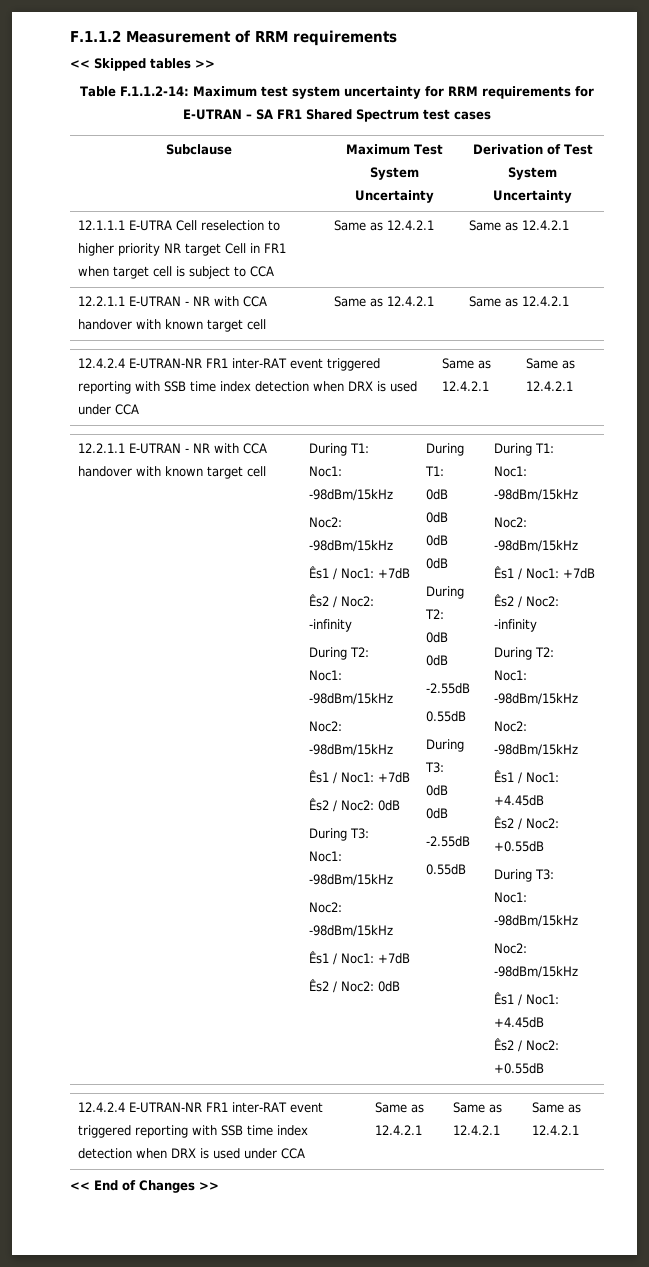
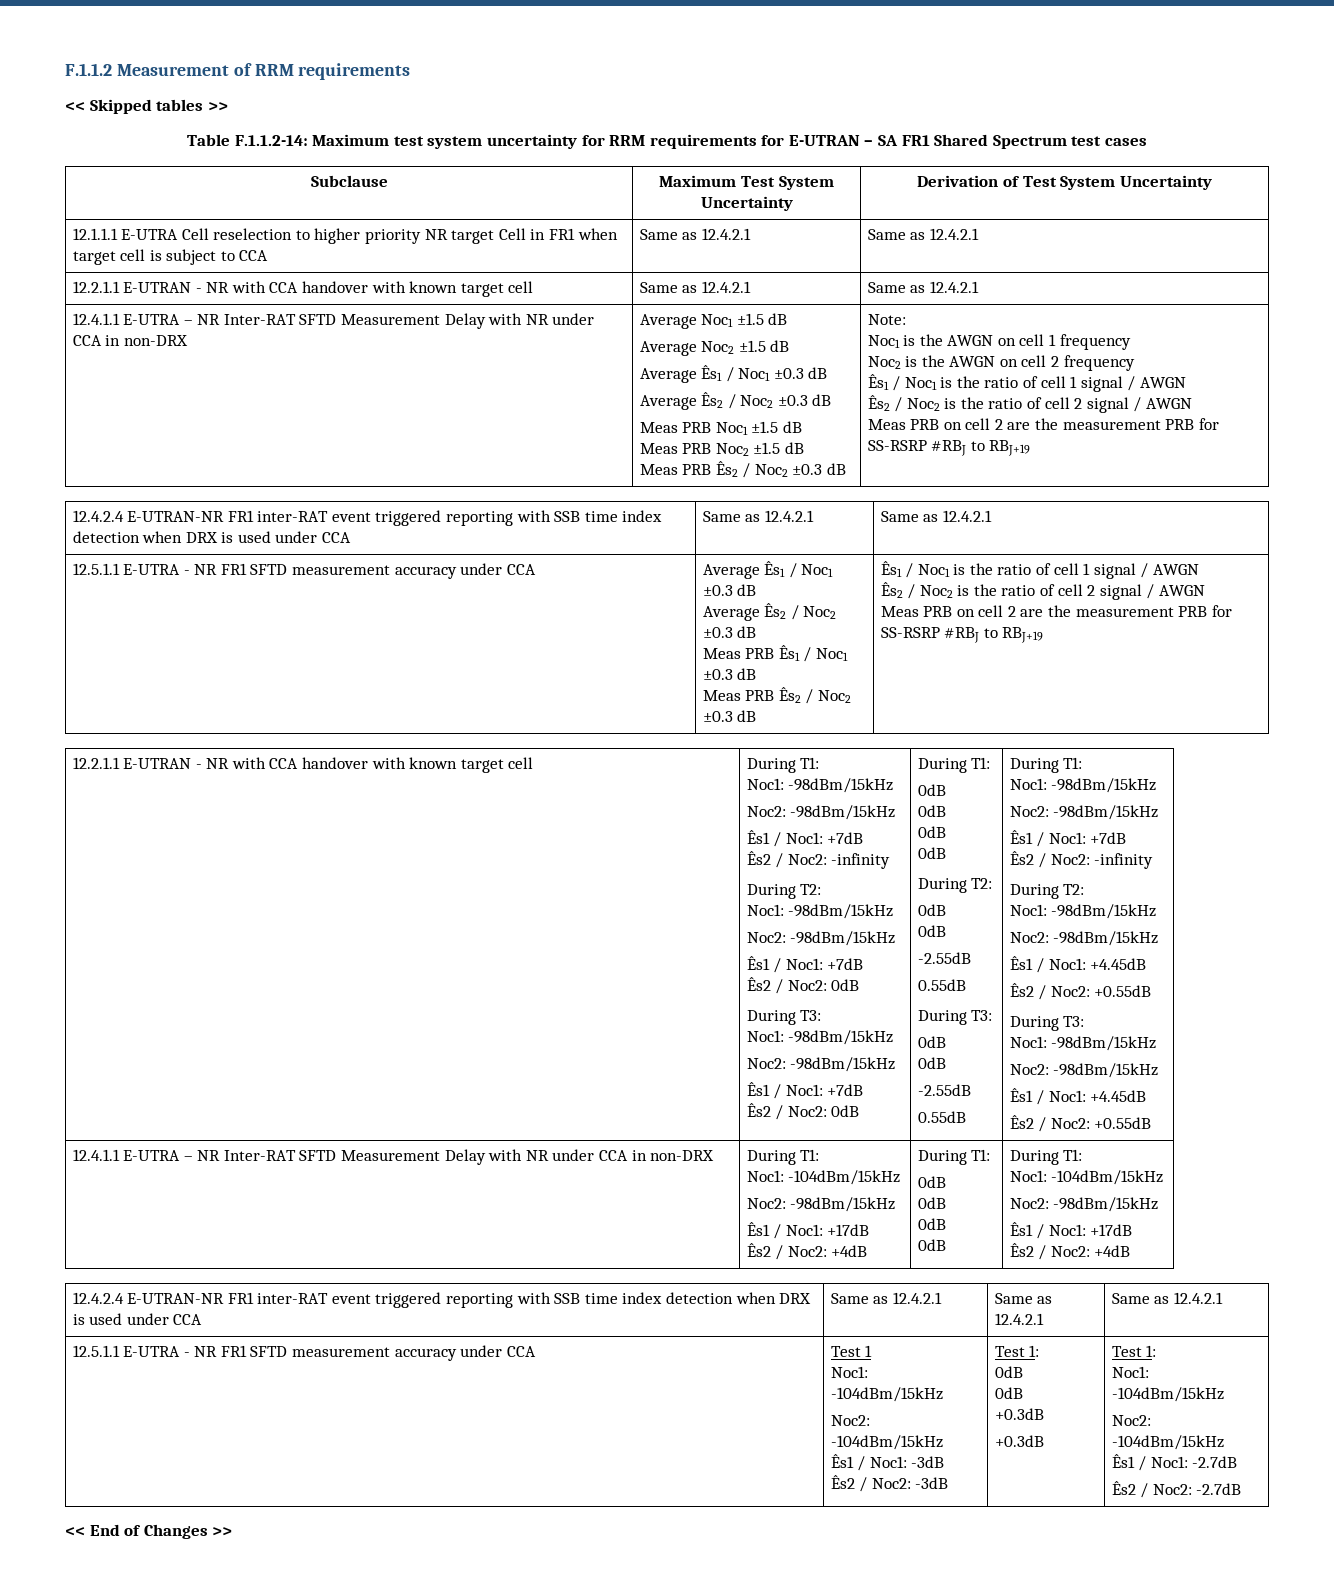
(569, 301) none -> [72,313,595,329] [72,335,188,346] [639,313,788,329] [639,340,790,356] [639,365,828,383] [639,392,832,410] [639,421,802,435] [639,442,804,456] [639,461,847,478] [867,314,906,325] [867,334,1131,350] [867,355,1135,371] [867,374,1187,392] [867,395,1193,413] [867,418,1219,430] [867,440,1031,456] // 12.4.1.1 E-UTRA – NR Inter-RAT SFTD Measurement Delay with NR under CCA in non-DRX | Average Noc1 ±1.5 dB // Average Noc2 ±1.5 dB // Average Ês1 / Noc1 ±0.3 dB // Average Ês2 / Noc2 ±0.3 dB // Meas PRB Noc1 ±1.5 dB // Meas PRB Noc2 ±1.5 dB // Meas PRB Ês2 / Noc2 ±0.3 dB | Note: // Noc1 is the AWGN on cell 1 frequency // Noc2 is the AWGN on cell 2 frequency // Ês1 / Noc1 is the ratio of cell 1 signal / AWGN // Ês2 / Noc2 is the ratio of cell 2 signal / AWGN // Meas PRB on cell 2 are the measurement PRB for SS-RSRP #RBJ to RBJ+19
(573, 386) none -> [72,563,536,579] [702,561,834,579] [702,584,757,596] [702,603,837,621] [702,626,757,638] [702,645,848,662] [702,668,757,680] [702,687,851,704] [702,710,757,722] [880,561,1200,579] [880,582,1206,600] [880,605,1232,617] [880,627,1044,643] // 12.5.1.1 E-UTRA - NR FR1 SFTD measurement accuracy under CCA | Average Ês1 / Noc1 ±0.3 dB // Average Ês2 / Noc2 ±0.3 dB // Meas PRB Ês1 / Noc1 ±0.3 dB // Meas PRB Ês2 / Noc2 ±0.3 dB | Ês1 / Noc1 is the ratio of cell 1 signal / AWGN // Ês2 / Noc2 is the ratio of cell 2 signal / AWGN // Meas PRB on cell 2 are the measurement PRB for SS-RSRP #RBJ to RBJ+19
(544, 1068) none -> [72,1149,715,1165] [746,1149,820,1165] [746,1170,901,1185] [746,1197,896,1212] [746,1222,870,1239] [746,1243,868,1260] [917,1149,991,1165] [917,1176,946,1188] [917,1197,946,1209] [917,1218,946,1230] [917,1239,946,1251] [1009,1149,1083,1165] [1009,1170,1164,1185] [1009,1197,1159,1212] [1009,1222,1133,1239] [1009,1243,1131,1260] // 12.4.1.1 E-UTRA – NR Inter-RAT SFTD Measurement Delay with NR under CCA in non-DRX | During T1: // Noc1: -104dBm/15kHz // Noc2: -98dBm/15kHz // Ês1 / Noc1: +17dB // Ês2 / Noc2: +4dB | During T1: // 0dB // 0dB // 0dB // 0dB | During T1: // Noc1: -104dBm/15kHz // Noc2: -98dBm/15kHz // Ês1 / Noc1: +17dB // Ês2 / Noc2: +4dB
(579, 1130) none -> [72,1345,536,1361] [830,1345,873,1357] [830,1366,868,1378] [830,1387,943,1402] [830,1415,870,1426] [830,1435,943,1450] [830,1454,945,1471] [830,1475,949,1492] [994,1345,1040,1357] [994,1366,1023,1378] [994,1387,1023,1399] [994,1408,1044,1420] [994,1435,1044,1447] [1111,1345,1157,1357] [1111,1366,1149,1378] [1111,1387,1224,1402] [1111,1415,1151,1426] [1111,1435,1224,1450] [1111,1454,1238,1471] [1111,1481,1242,1498] // 12.5.1.1 E-UTRA - NR FR1 SFTD measurement accuracy under CCA | Test 1 // Noc1: -104dBm/15kHz // Noc2: -104dBm/15kHz // Ês1 / Noc1: -3dB // Ês2 / Noc2: -3dB | Test 1: // 0dB // 0dB // +0.3dB // +0.3dB | Test 1: // Noc1: -104dBm/15kHz // Noc2: -104dBm/15kHz // Ês1 / Noc1: -2.7dB // Ês2 / Noc2: -2.7dB

